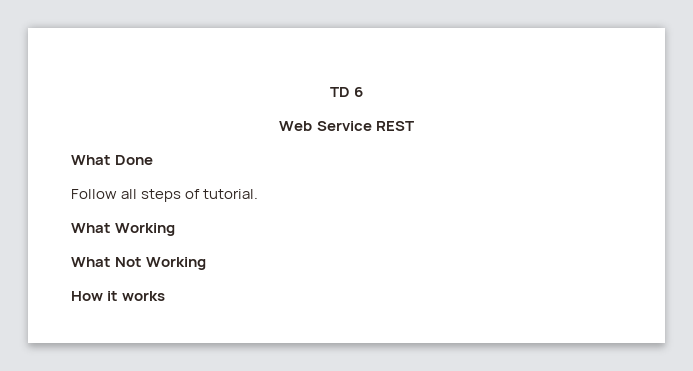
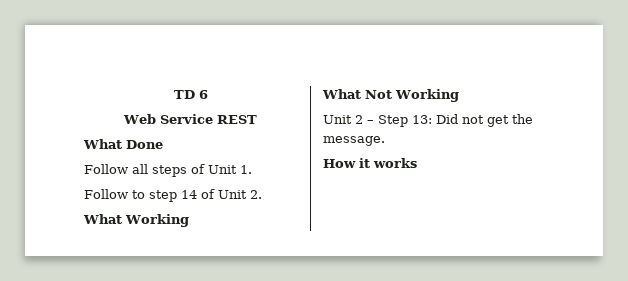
[203,189,259,199] tutorial. -> [208,165,252,174] [84,189,262,202] Unit 1. // Follow to step 14 of Unit 2.
(207, 263) none -> [323,114,533,127] [323,136,385,146] // Unit 2 – Step 13: Did not get the message.

